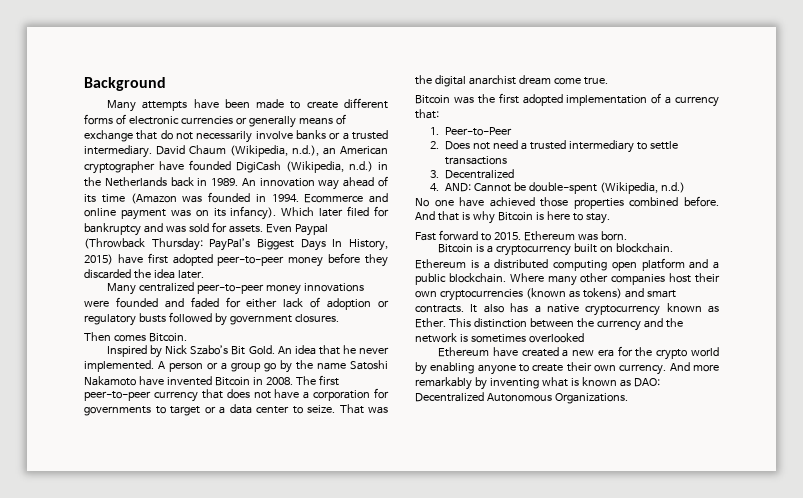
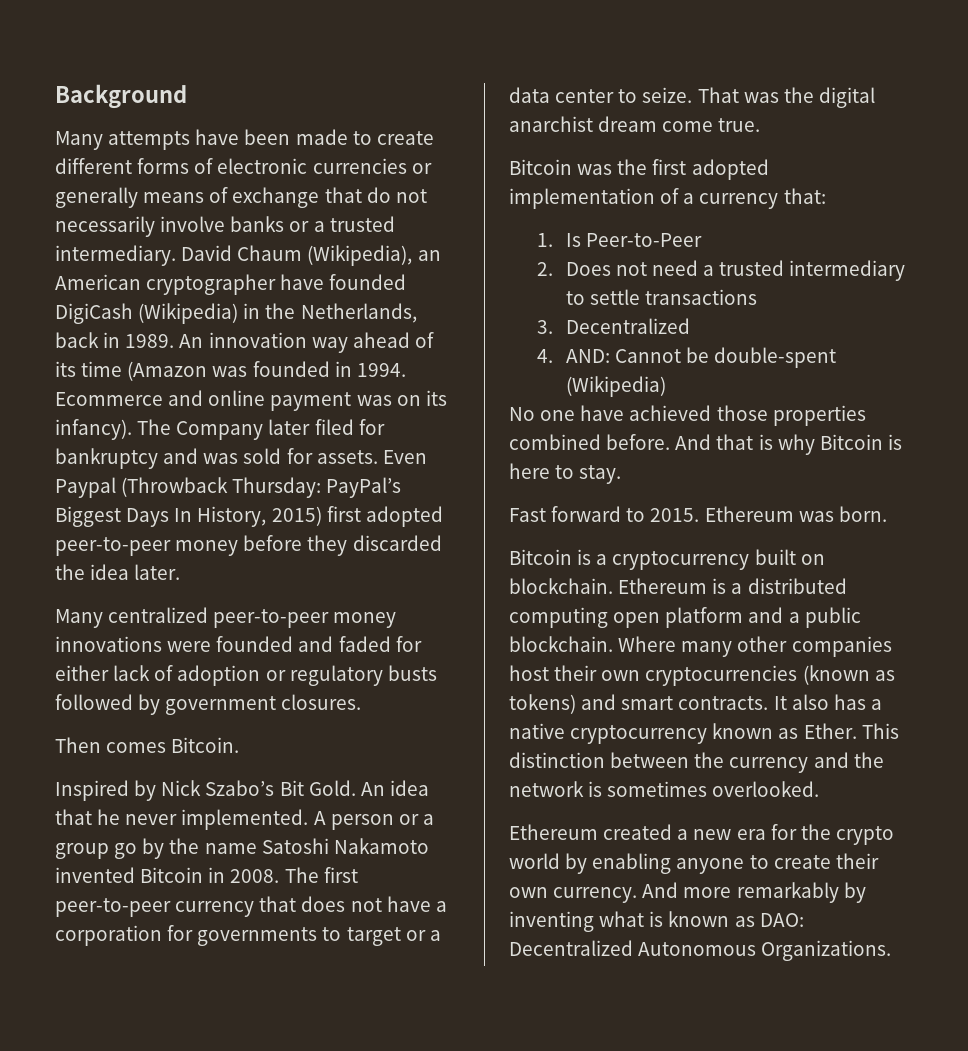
[230,145,319,157] (Wikipedia, n.d.), -> [307,245,413,266] (Wikipedia),
[286,161,373,173] (Wikipedia, n.d.) -> [138,303,239,324] (Wikipedia)
[104,177,167,187] Netherlands -> [300,303,417,323] Netherlands,
[281,207,315,216] Which -> [137,419,264,440] The Company
[117,254,143,264] have -> (322, 516) none
[138,376,164,386] have -> (429, 846) none
(440, 131) none -> [565,233,581,247] Is
[599,182,685,194] (Wikipedia, n.d.) -> [565,376,666,397] (Wikipedia)
[528,333,584,343] [438,347,518,357] overlooked // Ethereum have -> [712,781,820,797] [509,824,598,840] overlooked. // Ethereum

